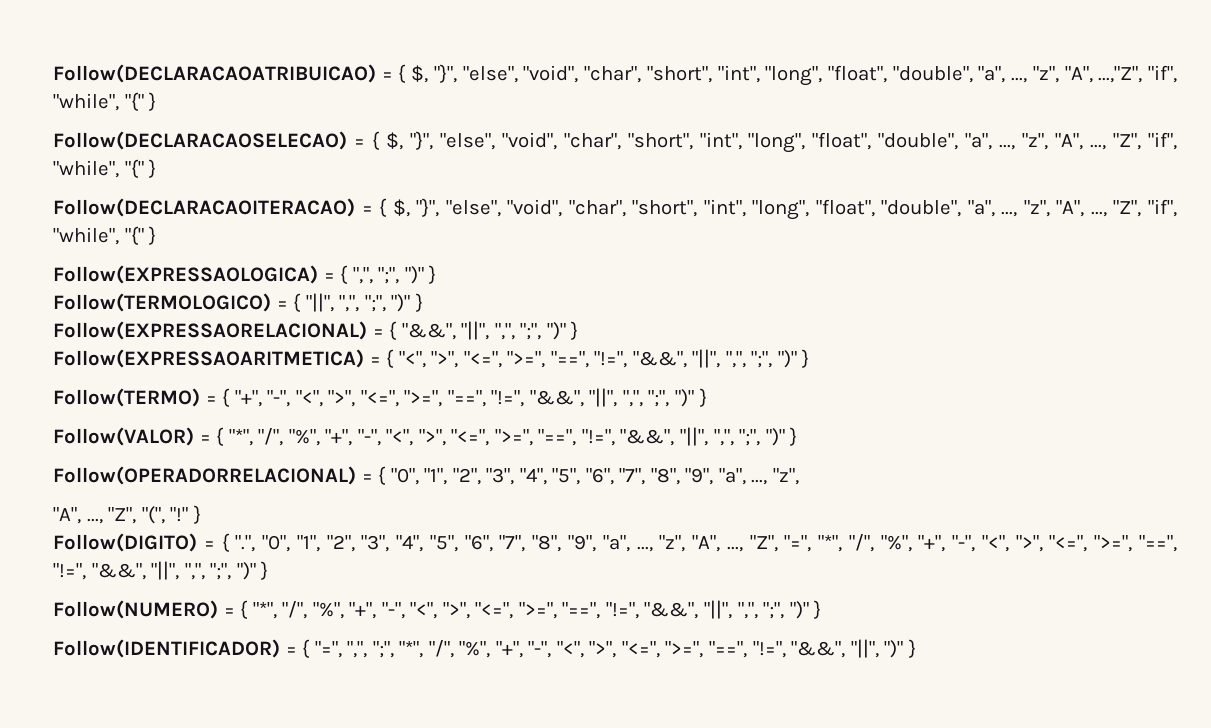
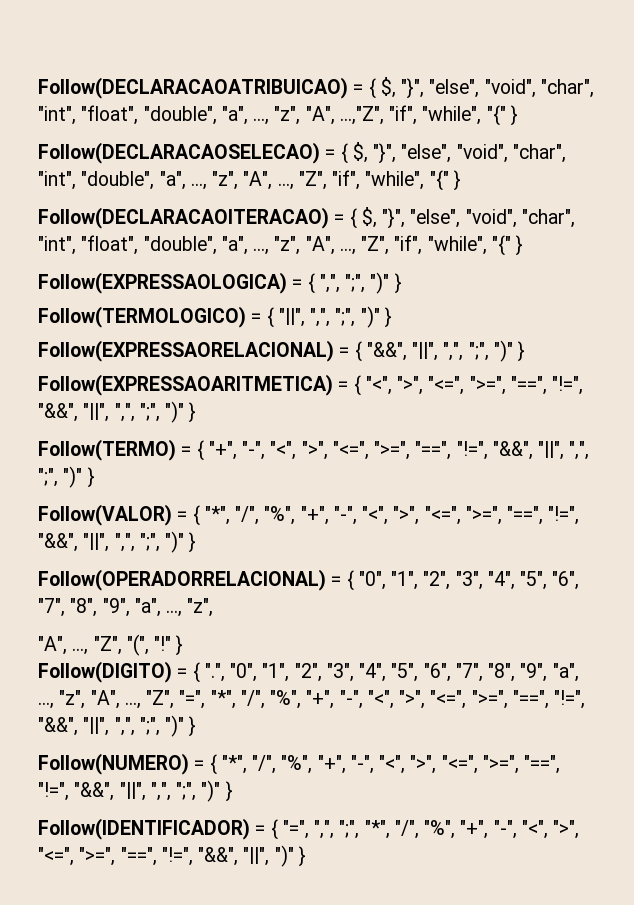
[646,65,823,86] "short", "int", "long", -> [38,106,76,125] "int",
[627,132,872,153] "short", "int", "long", "float", -> [38,171,76,190] "int",
[632,199,810,220] "short", "int", "long", -> [38,236,76,255] "int",

